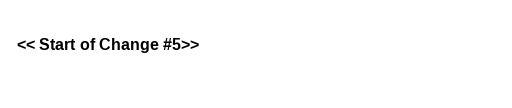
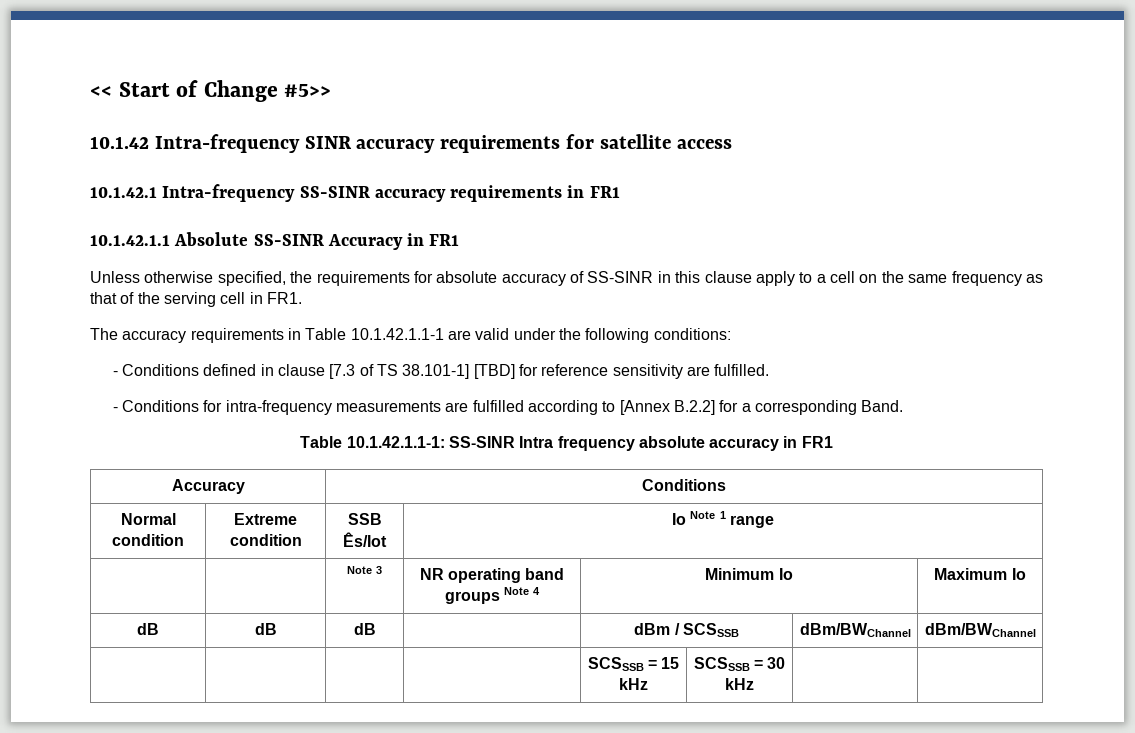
(200, 44) none -> [90,134,732,153] [90,184,620,202] [90,232,460,250] [90,271,1044,286] [90,292,302,307] [90,328,731,343] [112,364,770,379] [112,400,904,415] [300,436,833,451] [171,479,245,494] [641,479,726,491] [120,513,176,525] [112,534,184,546] [233,513,297,525] [229,534,302,546] [347,513,382,525] [343,532,387,547] [672,511,774,528] [346,566,383,574] [419,568,565,583] [444,587,541,604] [705,568,793,580] [934,568,1026,580] [137,623,159,635] [254,623,277,635] [353,623,376,635] [634,623,739,637] [799,623,911,637] [924,623,1036,637] [587,657,680,671] [619,678,648,690] [693,657,786,671] [725,678,754,690] // 10.1.42 Intra-frequency SINR accuracy requirements for satellite access // 10.1.42.1 Intra-frequency SS-SINR accuracy requirements in FR1 // 10.1.42.1.1 Absolute SS-SINR Accuracy in FR1 // Unless otherwise specified, the requirements for absolute accuracy of SS-SINR in this clause apply to a cell on the same frequency as that of the serving cell in FR1. // The accuracy requirements in Table 10.1.42.1.1-1 are valid under the following conditions: // - Conditions defined in clause [7.3 of TS 38.101-1] [TBD] for reference sensitivity are fulfilled. // - Conditions for intra-frequency measurements are fulfilled according to [Annex B.2.2] for a corresponding Band. // Table 10.1.42.1.1-1: SS-SINR Intra frequency absolute accuracy in FR1 // Accuracy | Conditions // Normal condition | Extreme condition | SSB Ês/Iot | Io Note 1 range // | | Note 3 | NR operating band groups Note 4 | Minimum Io | Maximum Io // dB | dB | dB | | dBm / SCSSSB | dBm/BWChannel | dBm/BWChannel // | | | | SCSSSB = 15 kHz | SCSSSB = 30 kHz | |

